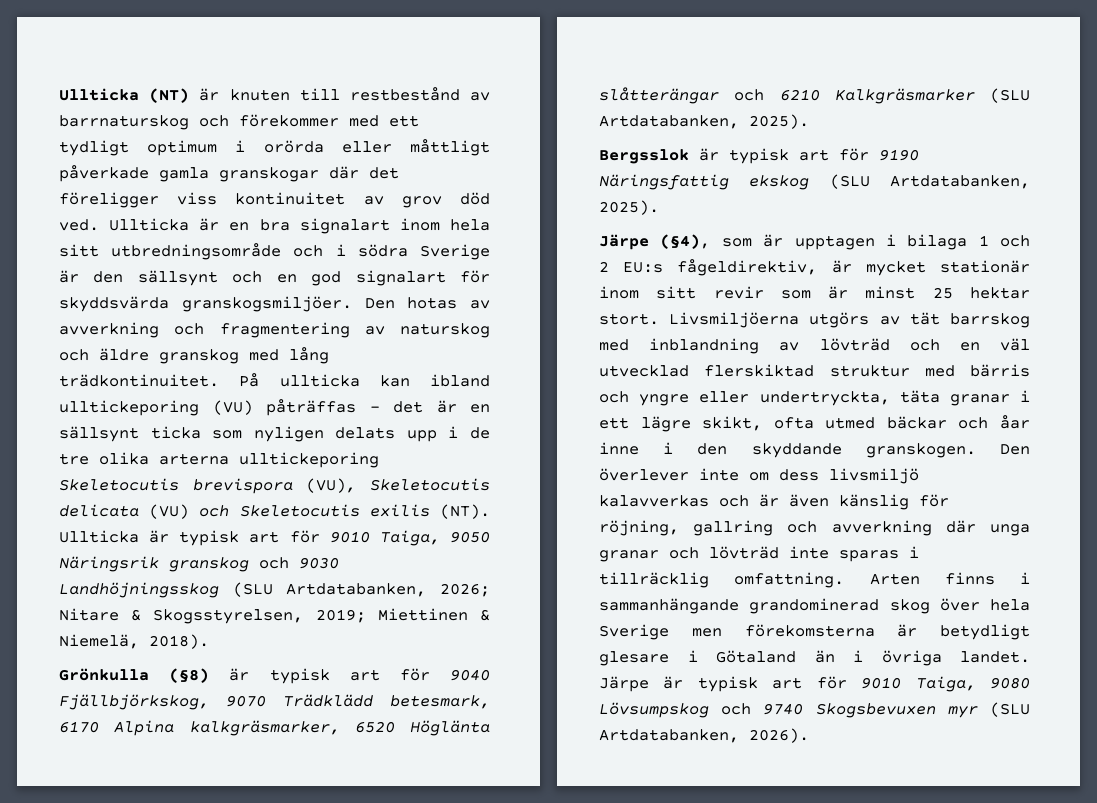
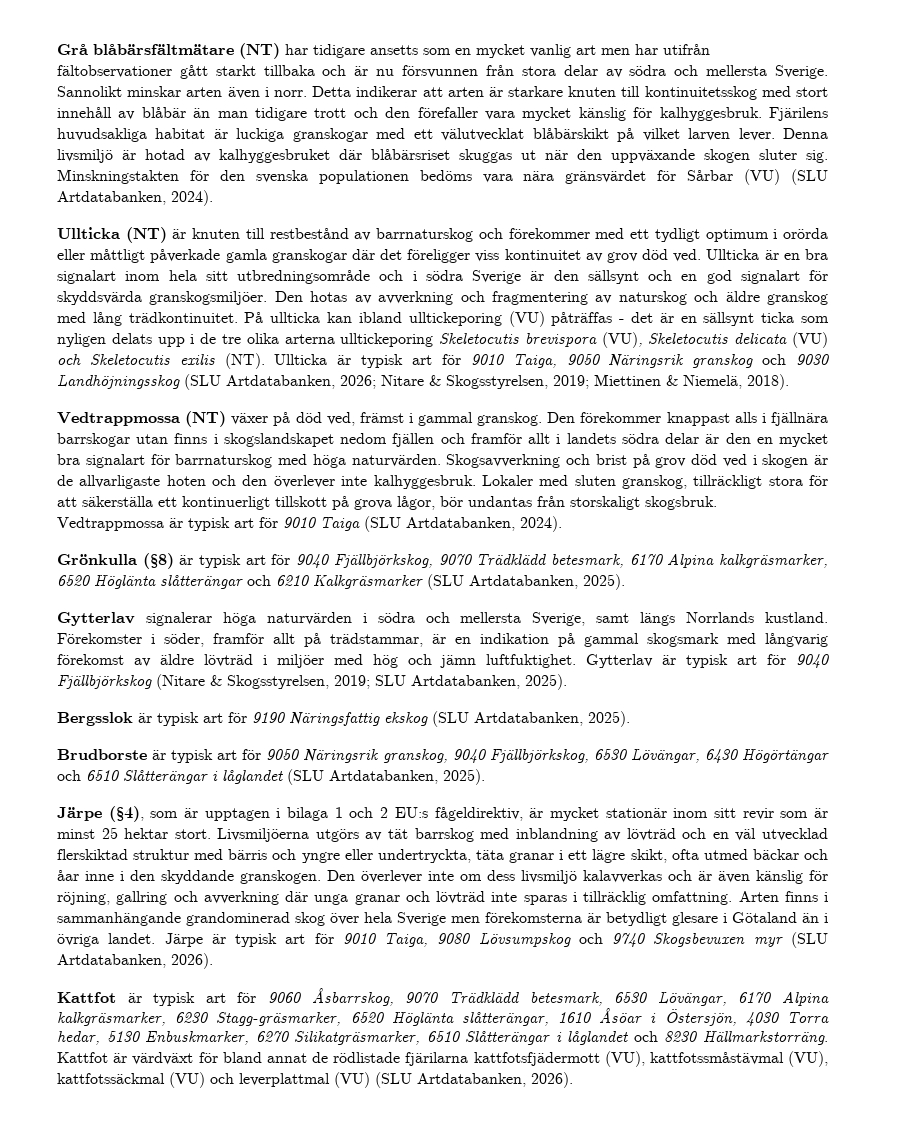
(59, 94) none -> [57,43,710,59] [57,65,829,79] [57,86,828,100] [57,107,828,121] [57,128,828,142] [57,149,828,163] [57,169,828,185] [57,190,213,206] Grå blåbärsfältmätare (NT) har tidigare ansetts som en mycket vanlig art men har utifrån fältobservationer gått starkt tillbaka och är nu försvunnen från stora delar av södra och mellersta Sverige. Sannolikt minskar arten även i norr. Detta indikerar att arten är starkare knuten till kontinuitetsskog med stort innehåll av blåbär än man tidigare trott och den förefaller vara mycket känslig för kalhyggesbruk. Fjärilens huvudsakliga habitat är luckiga granskogar med ett välutvecklat blåbärskikt på vilket larven lever. Denna livsmiljö är hotad av kalhyggesbruket där blåbärsriset skuggas ut när den uppväxande skogen sluter sig. Minskningstakten för den svenska populationen bedöms vara nära gränsvärdet för Sårbar (VU) (SLU Artdatabanken, 2024). //
(209, 641) none -> [57,411,828,427] [57,433,829,447] [57,454,828,468] [57,475,829,489] [57,496,717,510] [57,516,562,532] // Vedtrappmossa (NT) växer på död ved, främst i gammal granskog. Den förekommer knappast alls i fjällnära barrskogar utan finns i skogslandskapet nedom fjällen och framför allt i landets södra delar är den en mycket bra signalart för barrnaturskog med höga naturvärden. Skogsavverkning och brist på grov död ved i skogen är de allvarligaste hoten och den överlever inte kalhyggesbruk. Lokaler med sluten granskog, tillräckligt stora för att säkerställa ett kontinuerligt tillskott på grova lågor, bör undantas från storskaligt skogsbruk. Vedtrappmossa är typisk art för 9010 Taiga (SLU Artdatabanken, 2024).
(809, 121) none -> [57,612,828,626] [57,633,828,647] [57,654,829,668] [57,674,567,690] // Gytterlav signalerar höga naturvärden i södra och mellersta Sverige, samt längs Norrlands kustland. Förekomster i söder, framför allt på trädstammar, är en indikation på gammal skogsmark med långvarig förekomst av äldre lövträd i miljöer med hög och jämn luftfuktighet. Gytterlav är typisk art för 9040 Fjällbjörkskog (Nitare & Skogsstyrelsen, 2019; SLU Artdatabanken, 2025).
(659, 207) none -> [57,749,830,763] [57,769,485,785] // Brudborste är typisk art för 9050 Näringsrik granskog, 9040 Fjällbjörkskog, 6530 Lövängar, 6430 Högörtängar och 6510 Slåtterängar i låglandet (SLU Artdatabanken, 2025).
(809, 735) none -> [57,988,830,1006] [57,1008,829,1026] [57,1031,828,1045] [57,1051,828,1067] [57,1072,573,1088] // Kattfot är typisk art för 9060 Åsbarrskog, 9070 Trädklädd betesmark, 6530 Lövängar, 6170 Alpina kalkgräsmarker, 6230 Stagg-gräsmarker, 6520 Höglänta slåtterängar, 1610 Åsöar i Östersjön, 4030 Torra hedar, 5130 Enbuskmarker, 6270 Silikatgräsmarker, 6510 Slåtterängar i låglandet och 8230 Hällmarkstorräng. Kattfot är värdväxt för bland annat de rödlistade fjärilarna kattfotsfjädermott (VU), kattfotssmåstävmal (VU), kattfotssäckmal (VU) och leverplattmal (VU) (SLU Artdatabanken, 2026).

